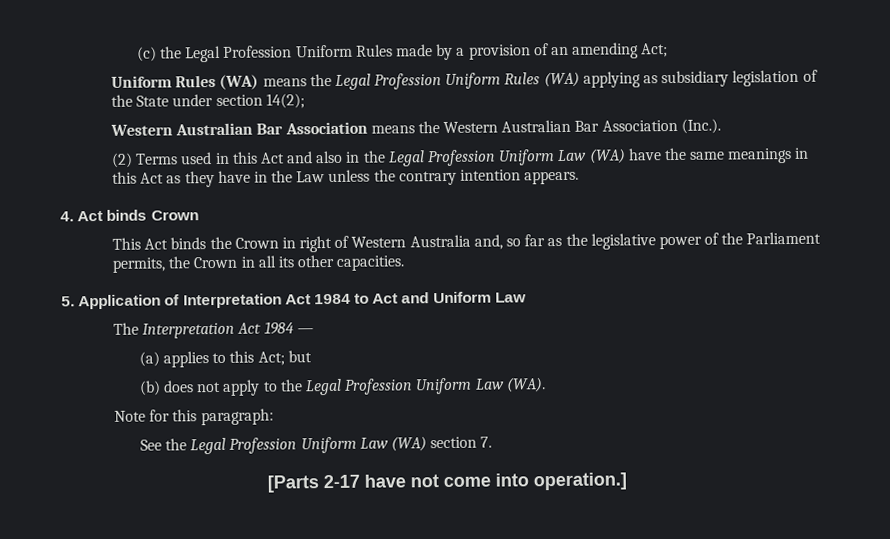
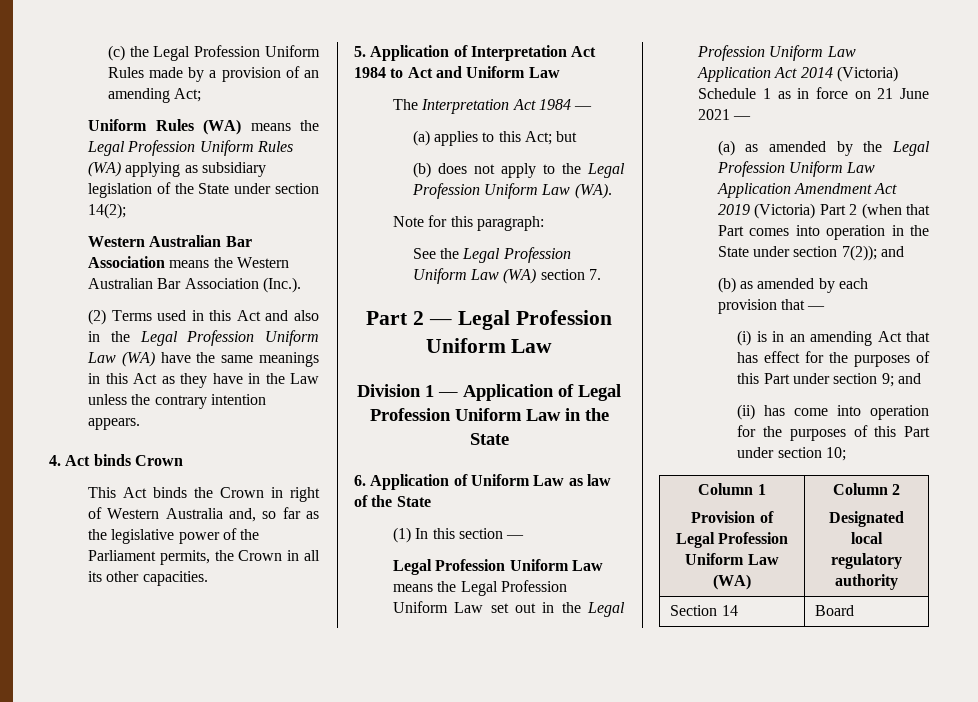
[266,472,627,493] [Parts 2-17 have not come into operation.] -> [366,310,612,330] [425,338,553,353] [357,384,621,401] [369,408,609,421] [469,433,509,445] [354,474,611,490] [354,495,431,507] [393,527,525,543] [393,559,604,575] [393,580,568,596] [393,601,625,617] [697,45,856,61] [697,66,899,82] [698,87,929,99] [698,109,752,120] [717,140,930,156] [716,161,876,177] [716,183,898,198] [717,203,930,219] [717,225,929,240] [717,245,904,261] [717,277,868,293] [717,299,826,314] [737,330,930,346] [737,351,930,367] [737,373,921,387] [737,404,929,420] [737,425,930,441] [737,447,846,461] [698,483,766,495] [691,511,774,523] [675,532,789,548] [685,553,779,565] [713,574,751,590] [832,483,901,495] [829,511,904,527] [851,532,883,544] [831,553,902,569] [835,574,898,590] [670,605,738,616] [815,605,855,616] Part 2 — Legal Profession Uniform Law // Division 1 — Application of Legal Profession Uniform Law in the State // 6. Application of Uniform Law as law of the State // (1) In this section — // Legal Profession Uniform Law means the Legal Profession Uniform Law set out in the Legal Profession Uniform Law Application Act 2014 (Victoria) Schedule 1 as in force on 21 June 2021 — // (a) as amended by the Legal Profession Uniform Law Application Amendment Act 2019 (Victoria) Part 2 (when that Part comes into operation in the State under section 7(2)); and // (b) as amended by each provision that — // (i) is in an amending Act that has effect for the purposes of this Part under section 9; and // (ii) has come into operation for the purposes of this Part under section 10; // Column 1 // Provision of Legal Profession Uniform Law (WA) | Column 2 // Designated local regulatory authority // Section 14 | Board

